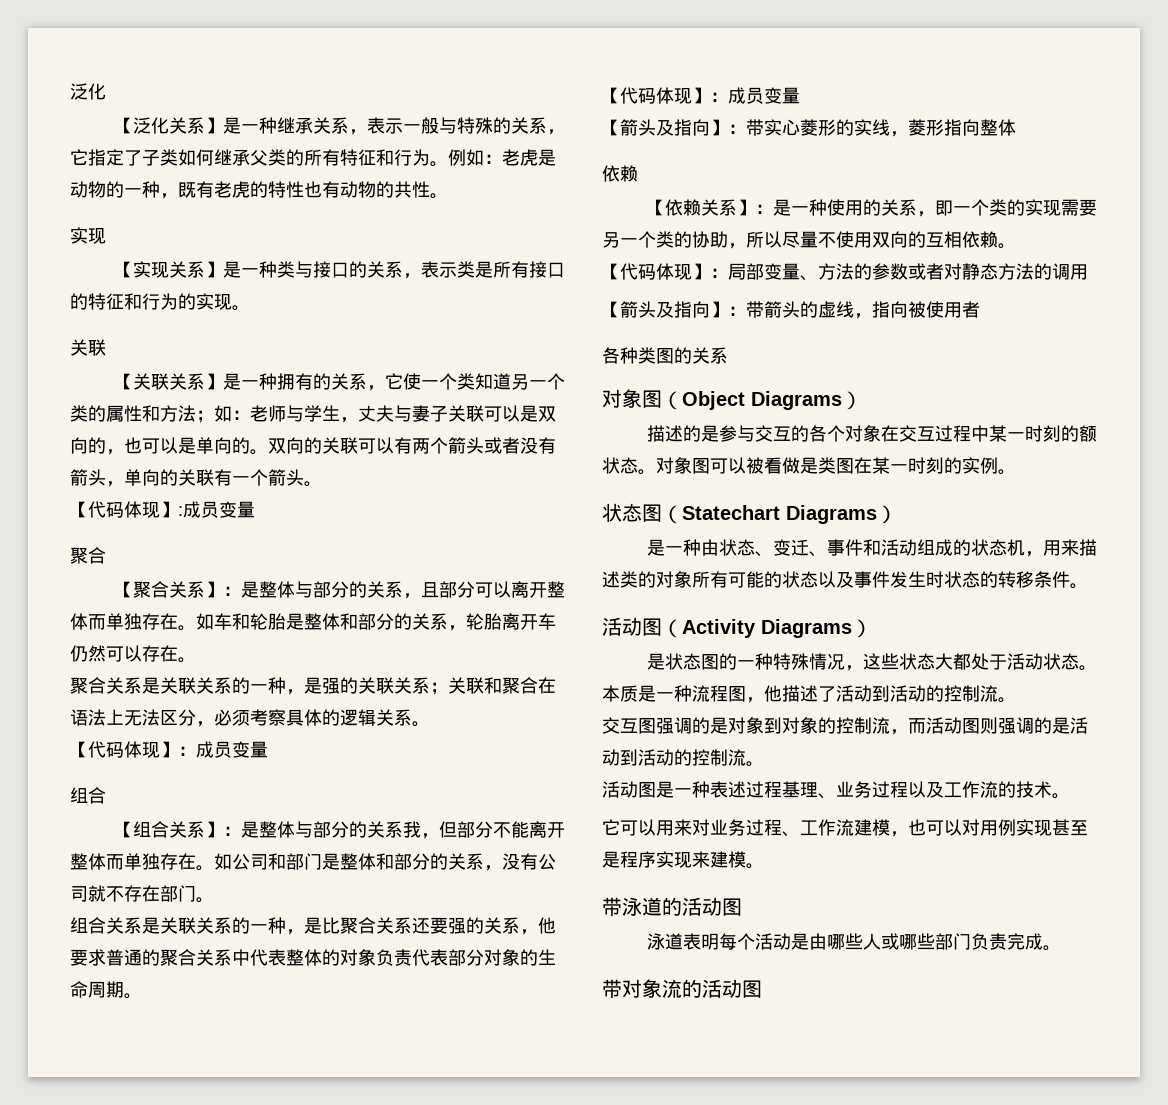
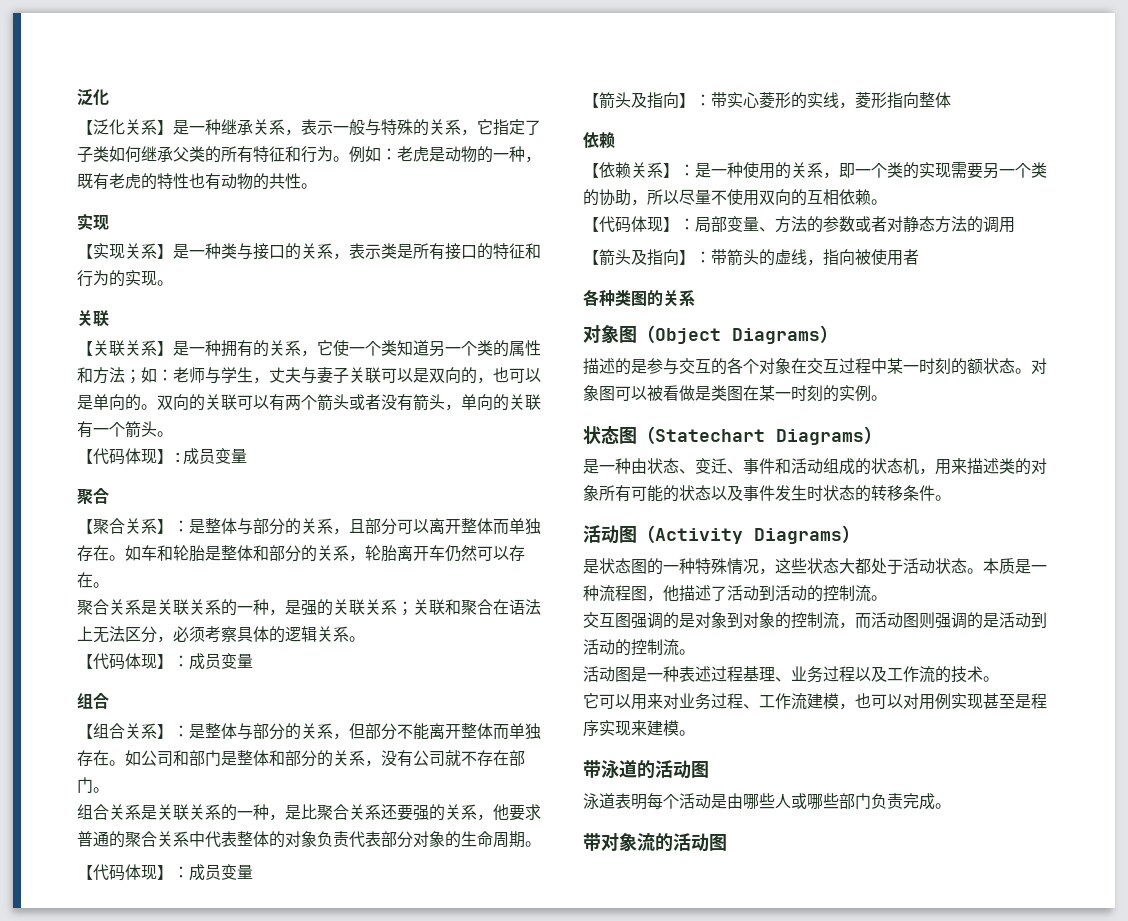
[402,821,421,838] 我 -> (333, 731) none

